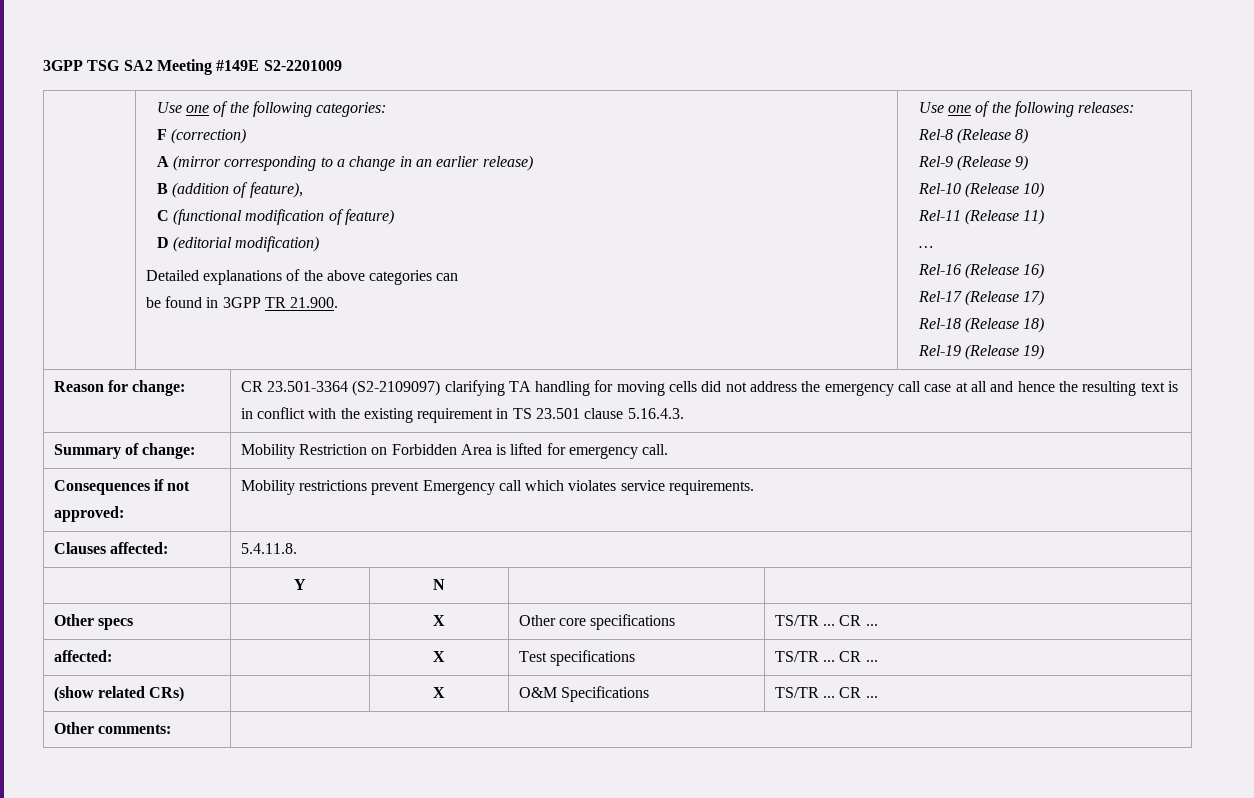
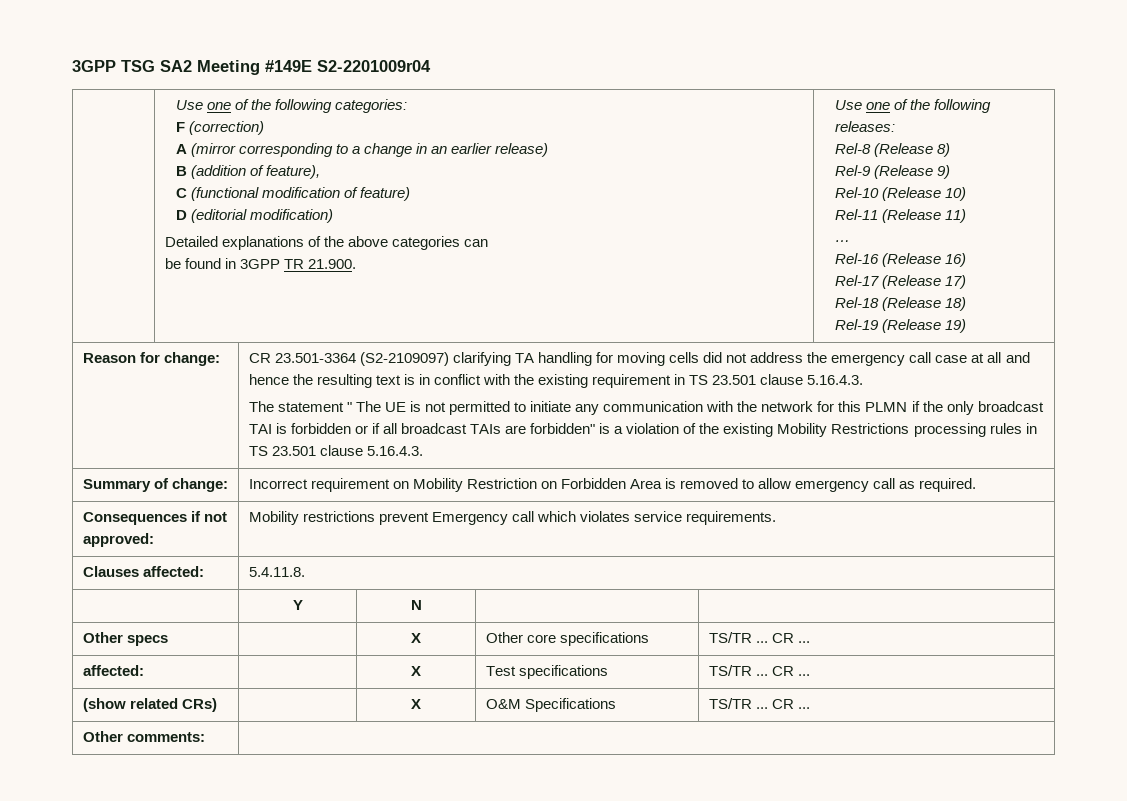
[263,60,342,71] S2-2201009 -> [317,60,431,72] S2-2201009r04
(684, 413) none -> [248,401,1044,415] [248,423,1037,437] [248,445,423,456] // The statement " The UE is not permitted to initiate any communication with the network for this PLMN if the only broadcast TAI is forbidden or if all broadcast TAIs are forbidden" is a violation of the existing Mobility Restrictions processing rules in TS 23.501 clause 5.16.4.3.
(196, 451) none -> [248,478,409,492] Incorrect requirement on
[510,443,669,459] lifted for emergency call. -> [680,478,977,492] removed to allow emergency call as required.

